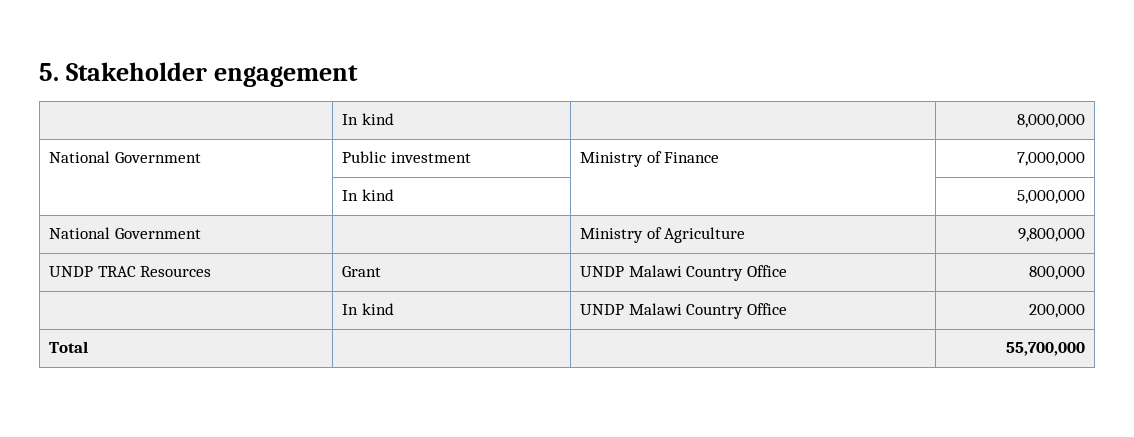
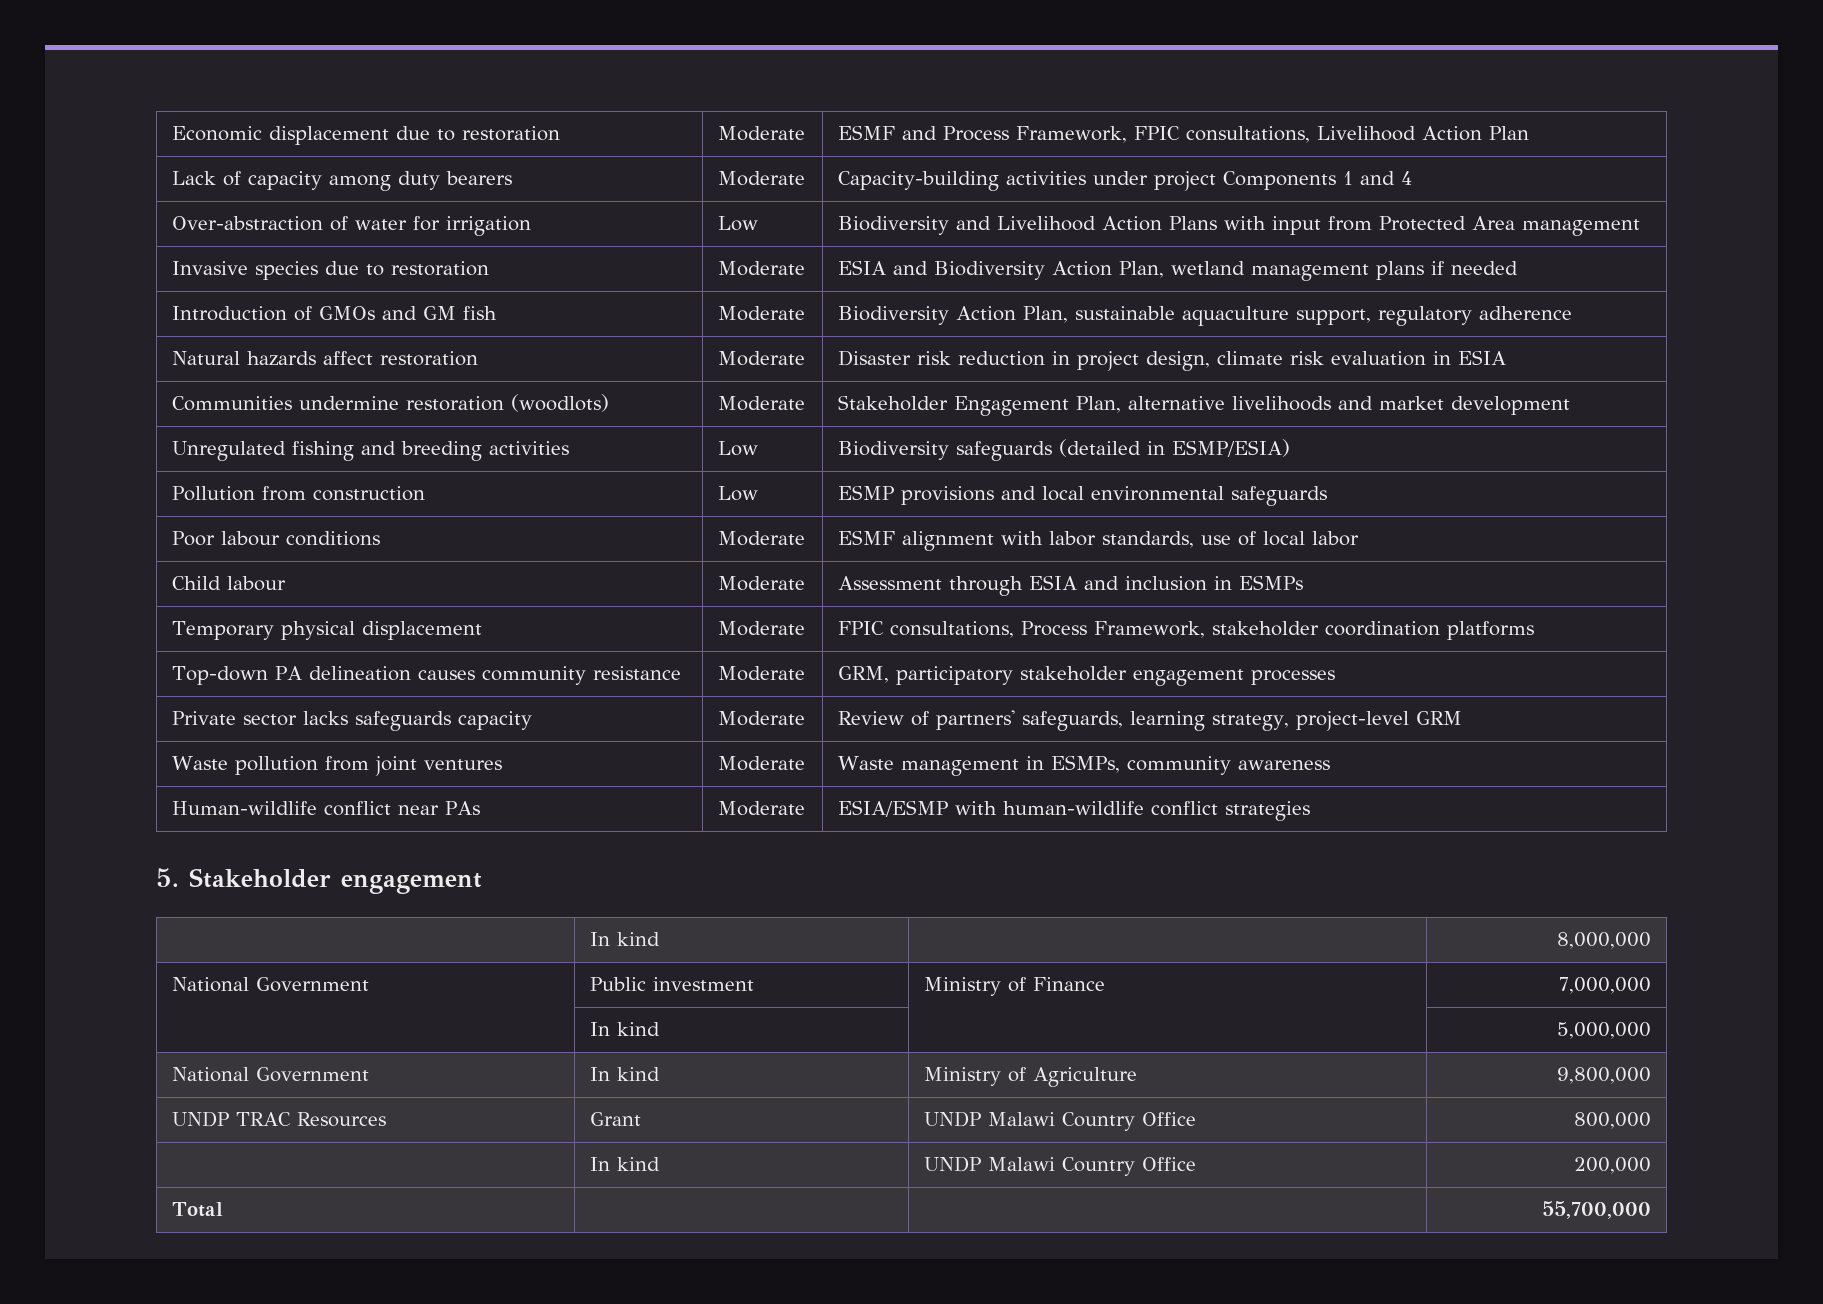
(39, 72) none -> [171,126,560,145] [717,126,805,141] [837,125,1529,143] [171,171,512,191] [717,171,805,186] [837,171,1412,191] [171,216,531,236] [717,216,758,231] [837,216,1640,236] [171,261,489,280] [717,261,805,276] [837,260,1518,281] [171,306,497,321] [717,306,805,321] [837,306,1572,326] [171,351,478,366] [717,351,805,366] [837,350,1506,371] [171,394,609,412] [717,396,805,411] [837,395,1570,416] [171,441,569,461] [717,441,758,456] [837,439,1290,461] [171,486,425,501] [717,486,758,501] [837,485,1327,506] [171,531,380,546] [717,531,805,546] [837,530,1359,551] [171,576,286,591] [717,576,805,591] [837,575,1303,596] [171,621,482,640] [717,621,805,636] [837,621,1534,640] [171,666,681,685] [717,666,805,681] [837,666,1335,686] [171,711,532,731] [717,711,805,726] [837,710,1462,731] [171,756,502,776] [717,756,805,771] [837,755,1330,776] [171,801,480,816] [717,801,805,816] [837,800,1310,821] Economic displacement due to restoration | Moderate | ESMF and Process Framework, FPIC consultations, Livelihood Action Plan // Lack of capacity among duty bearers | Moderate | Capacity-building activities under project Components 1 and 4 // Over-abstraction of water for irrigation | Low | Biodiversity and Livelihood Action Plans with input from Protected Area management // Invasive species due to restoration | Moderate | ESIA and Biodiversity Action Plan, wetland management plans if needed // Introduction of GMOs and GM fish | Moderate | Biodiversity Action Plan, sustainable aquaculture support, regulatory adherence // Natural hazards affect restoration | Moderate | Disaster risk reduction in project design, climate risk evaluation in ESIA // Communities undermine restoration (woodlots) | Moderate | Stakeholder Engagement Plan, alternative livelihoods and market development // Unregulated fishing and breeding activities | Low | Biodiversity safeguards (detailed in ESMP/ESIA) // Pollution from construction | Low | ESMP provisions and local environmental safeguards // Poor labour conditions | Moderate | ESMF alignment with labor standards, use of local labor // Child labour | Moderate | Assessment through ESIA and inclusion in ESMPs // Temporary physical displacement | Moderate | FPIC consultations, Process Framework, stakeholder coordination platforms // Top-down PA delineation causes community resistance | Moderate | GRM, participatory stakeholder engagement processes // Private sector lacks safeguards capacity | Moderate | Review of partners' safeguards, learning strategy, project-level GRM // Waste pollution from joint ventures | Moderate | Waste management in ESMPs, community awareness // Human-wildlife conflict near PAs | Moderate | ESIA/ESMP with human-wildlife conflict strategies //
(201, 233) none -> [589,1067,660,1081] In kind

